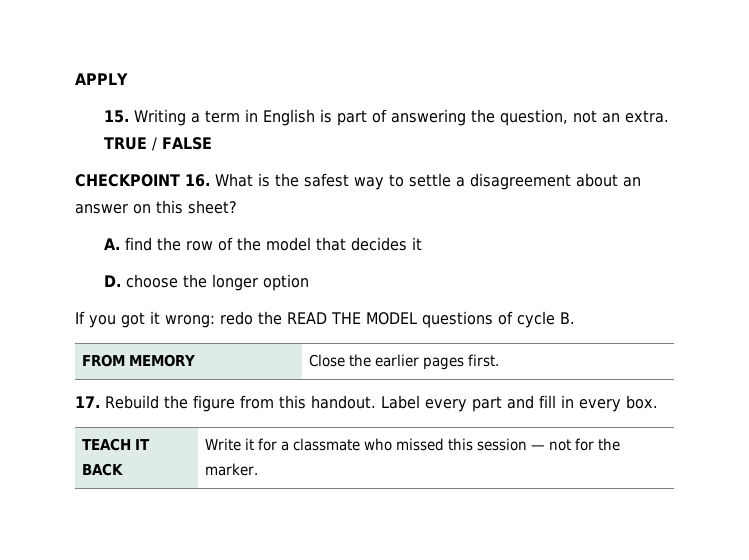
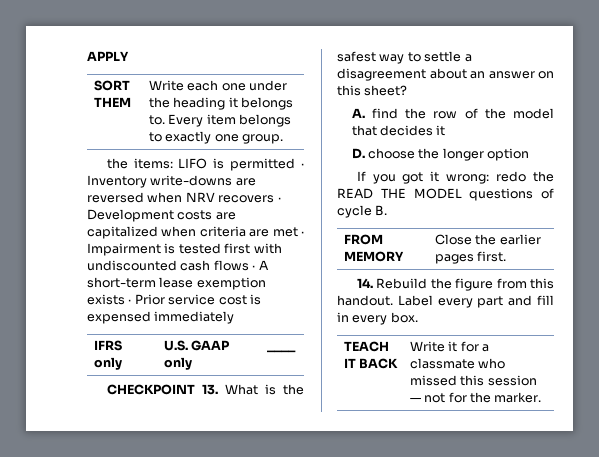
[104,109,670,126] [104,137,213,151] // 15. Writing a term in English is part of answering the question, not an extra. TRUE / FALSE -> [93,80,130,91] [93,97,131,107] [148,80,287,91] [148,97,293,110] [148,114,291,127] [148,131,283,144] [106,158,304,171] [87,175,256,188] [87,192,281,203] [87,209,236,222] [87,226,304,239] [87,243,282,256] [87,260,269,271] [87,277,266,290] [87,294,261,305] [87,311,235,324] [93,340,122,351] [93,357,122,370] [163,340,231,351] [163,357,192,370] [266,350,296,353] // SORT THEM | Write each one under the heading it belongs to. Every item belongs to exactly one group. // the items: LIFO is permitted · Inventory write-downs are reversed when NRV recovers · Development costs are capitalized when criteria are met · Impairment is tested first with undiscounted cash flows · A short-term lease exemption exists · Prior service cost is expensed immediately // IFRS only | U.S. GAAP only | ____
[185,174,210,187] 16. -> [201,384,218,395] 13.
[75,396,100,408] 17. -> [356,278,373,288] 14.

